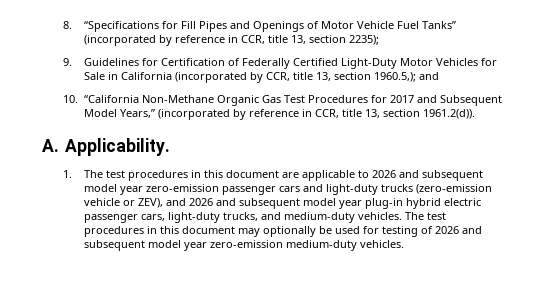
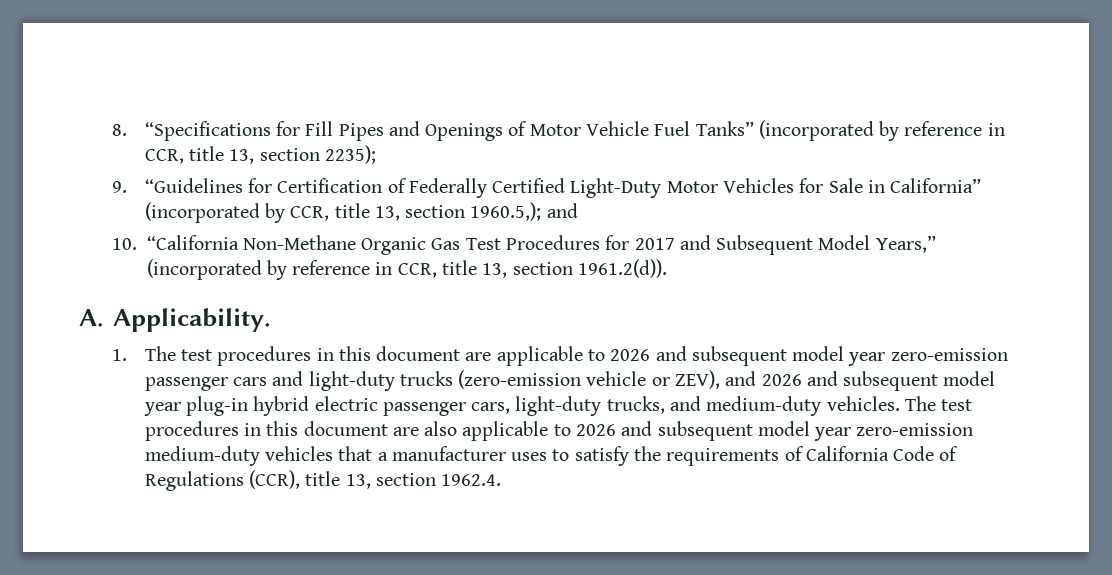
[84,58,140,66] Guidelines -> [144,178,243,193] “Guidelines
[121,72,173,80] California -> [890,178,982,193] California”
[238,226,434,237] may optionally be used for testing of -> [392,421,571,441] are also applicable to
[360,240,405,248] vehicles. -> [265,446,959,466] [144,470,502,491] vehicles that a manufacturer uses to satisfy the requirements of California Code of Regulations (CCR), title 13, section 1962.4.

